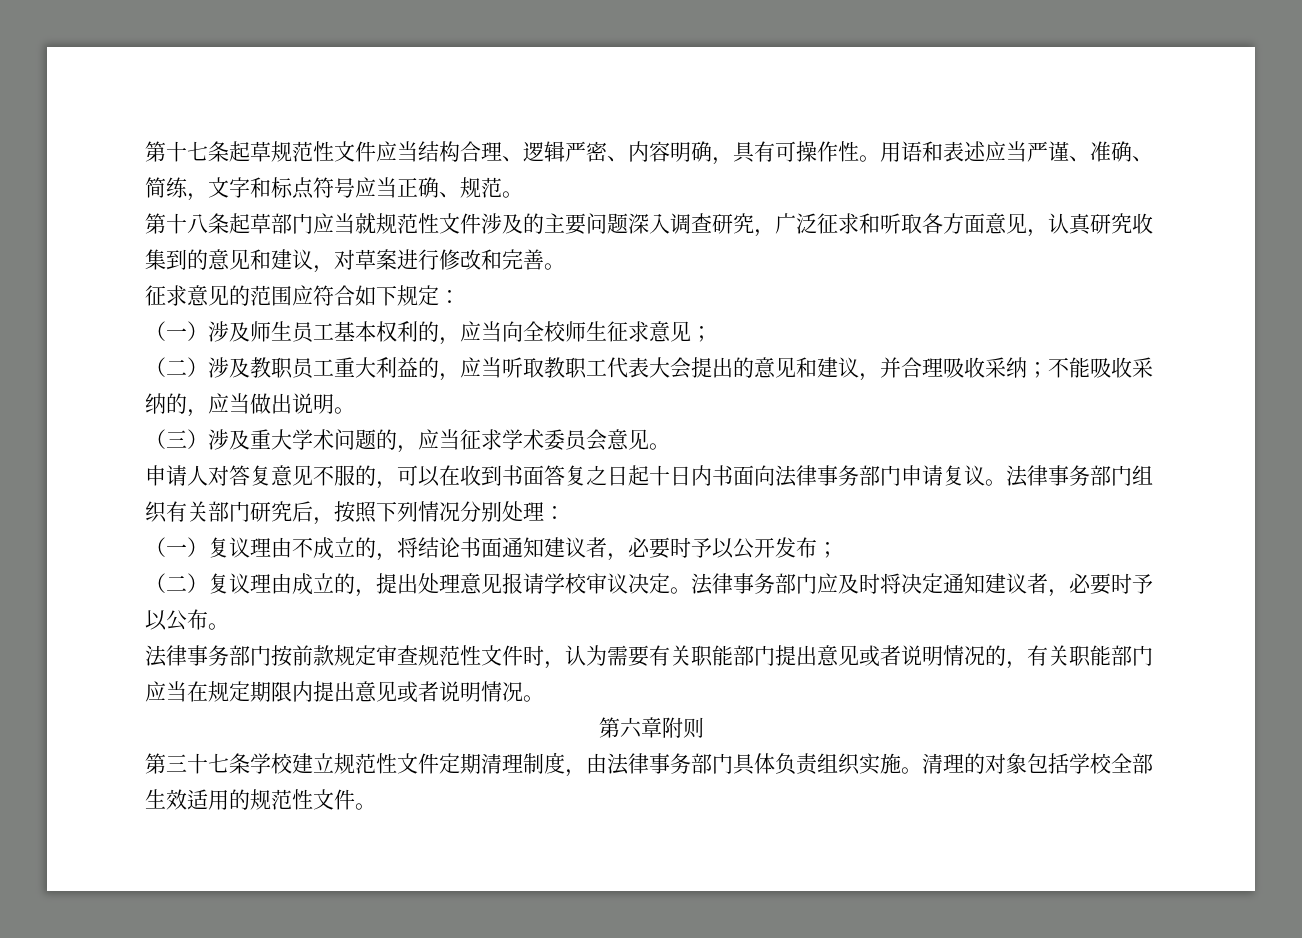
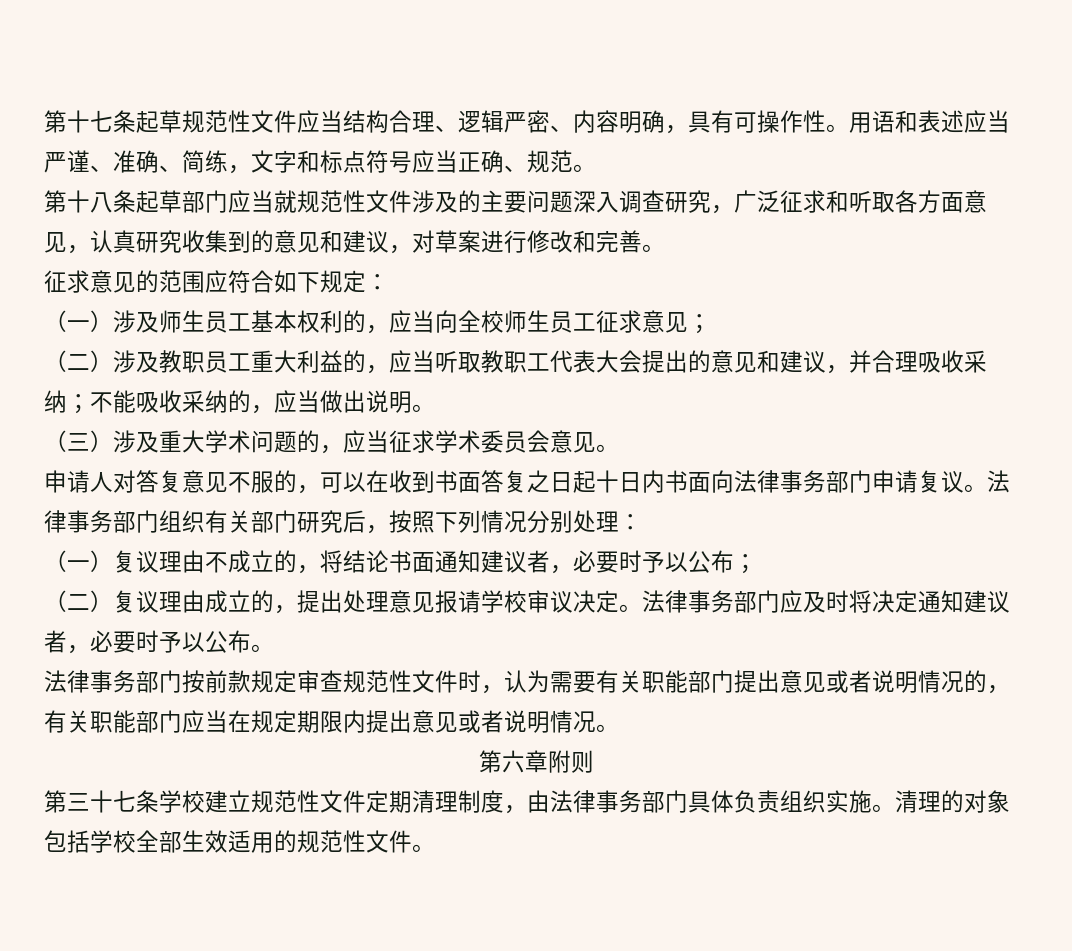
(607, 331) none -> [550,311,596,333] 员工
[754,537,796,558] 开发 -> (711, 562) none

